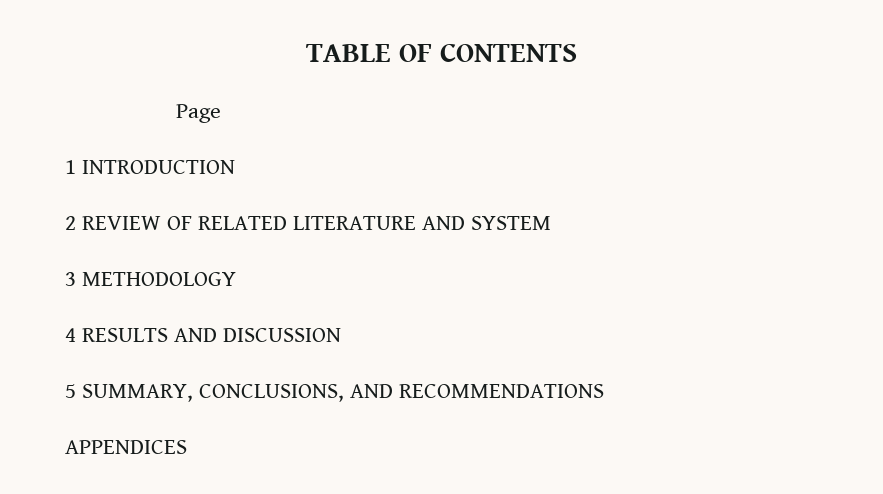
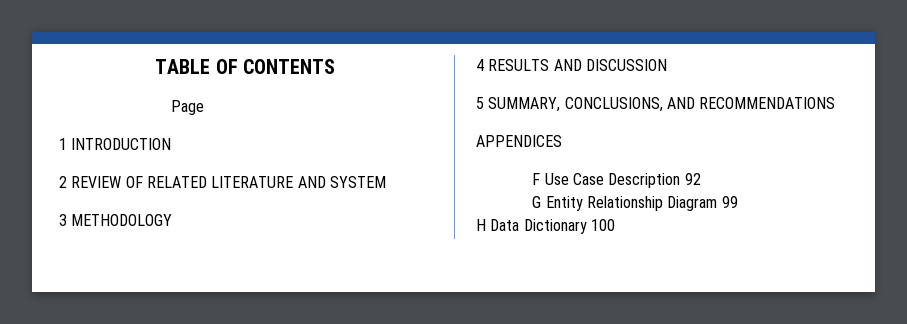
(187, 447) none -> [532,173,701,188] [532,196,738,211] [476,219,615,234] // F Use Case Description 92 // G Entity Relationship Diagram 99 // H Data Dictionary 100

